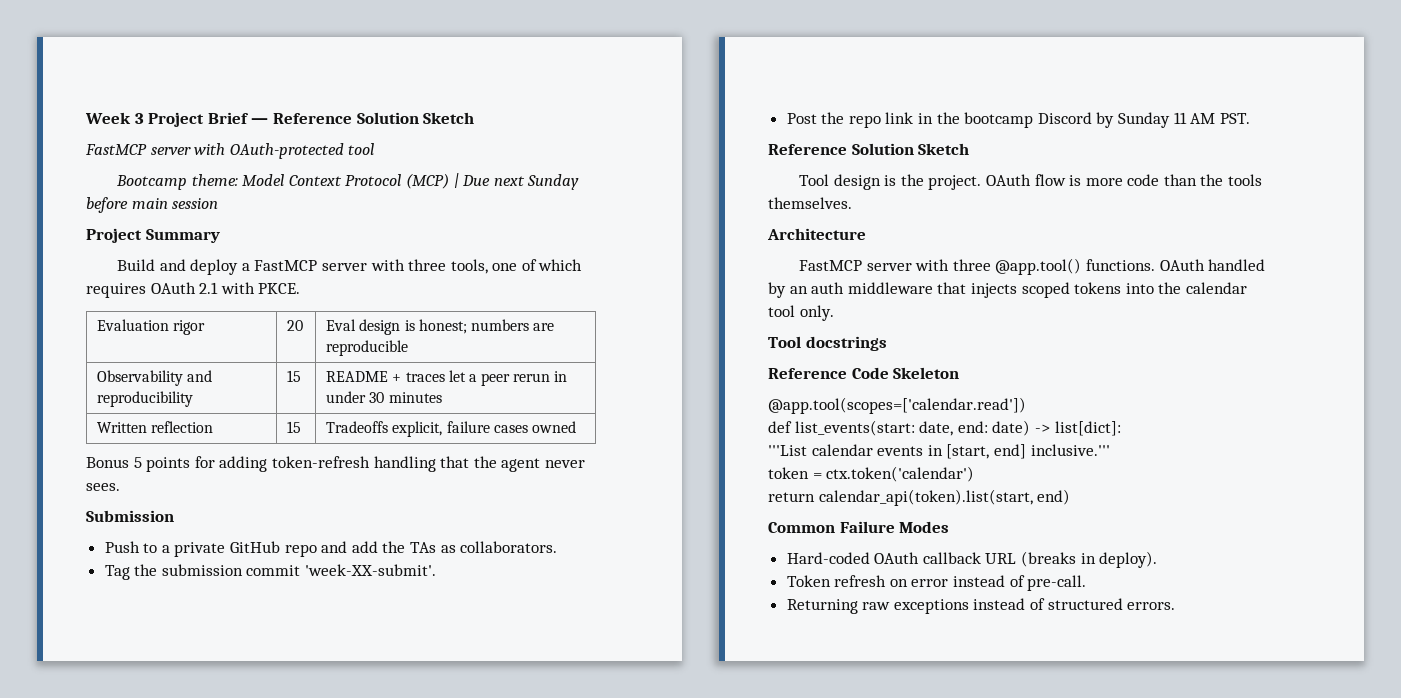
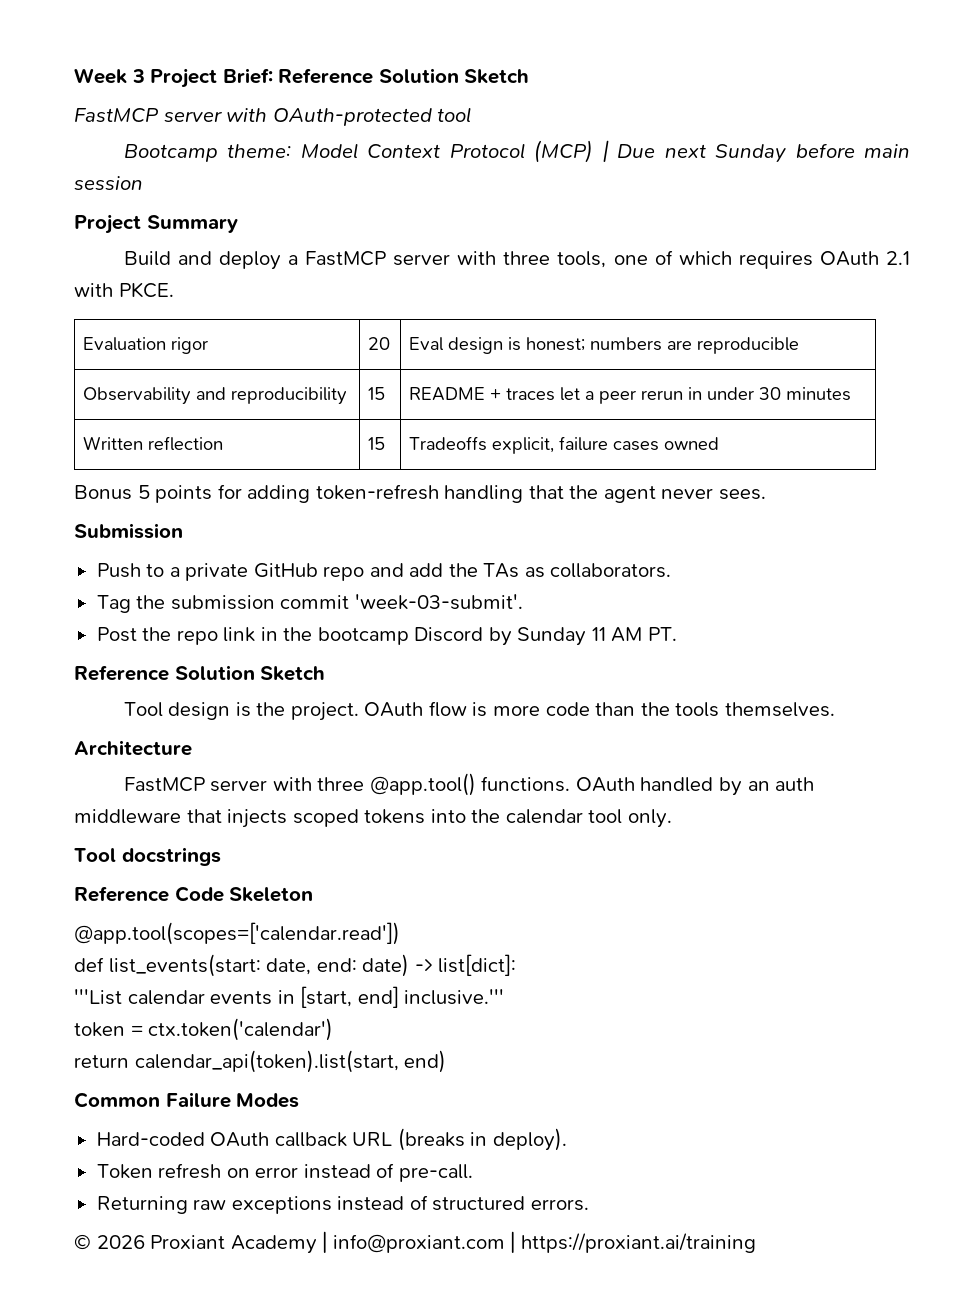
[207,112,269,124] Brief — -> [222,68,273,84] Brief:
[305,564,437,576] 'week-XX-submit'. -> [354,594,523,610] 'week-03-submit'.
[1219,113,1250,124] PST. -> [647,627,677,641] PT.
(1176, 606) none -> [74,1231,756,1254] // © 2026 Proxiant Academy | info@proxiant.com | https://proxiant.ai/training

